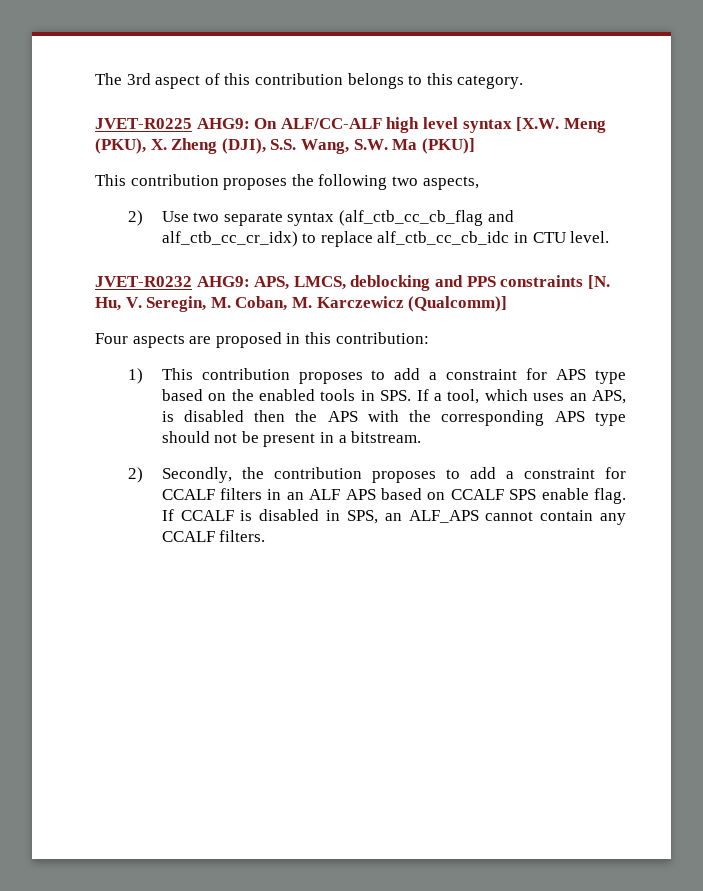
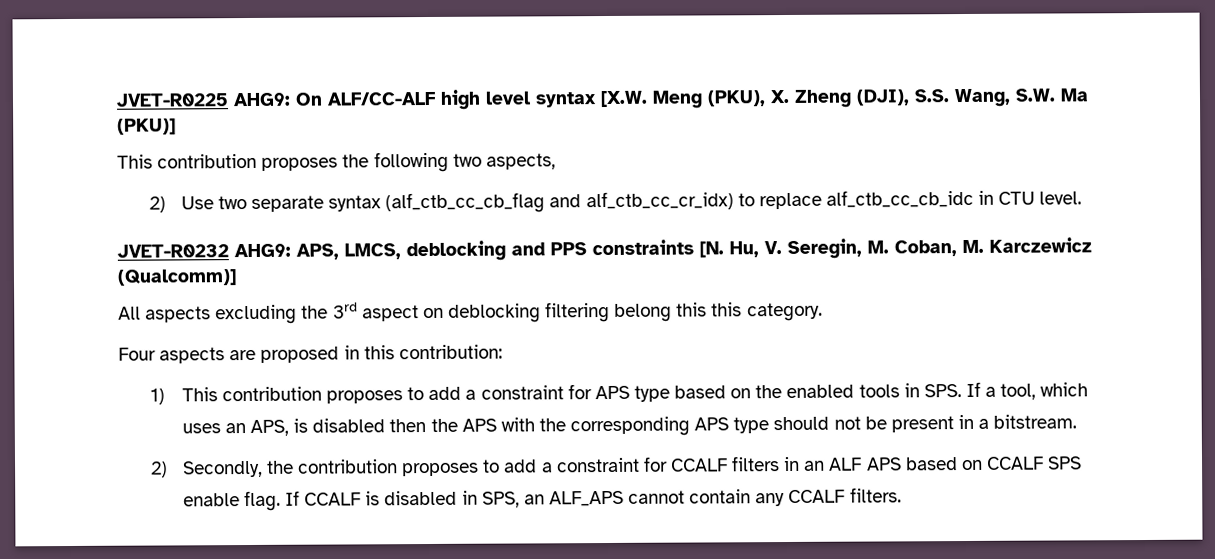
[95,73,524,89] The 3rd aspect of this contribution belongs to this category. // -> (116, 100) none
(508, 304) none -> [118,301,823,325] // All aspects excluding the 3rd aspect on deblocking filtering belong this this category.

